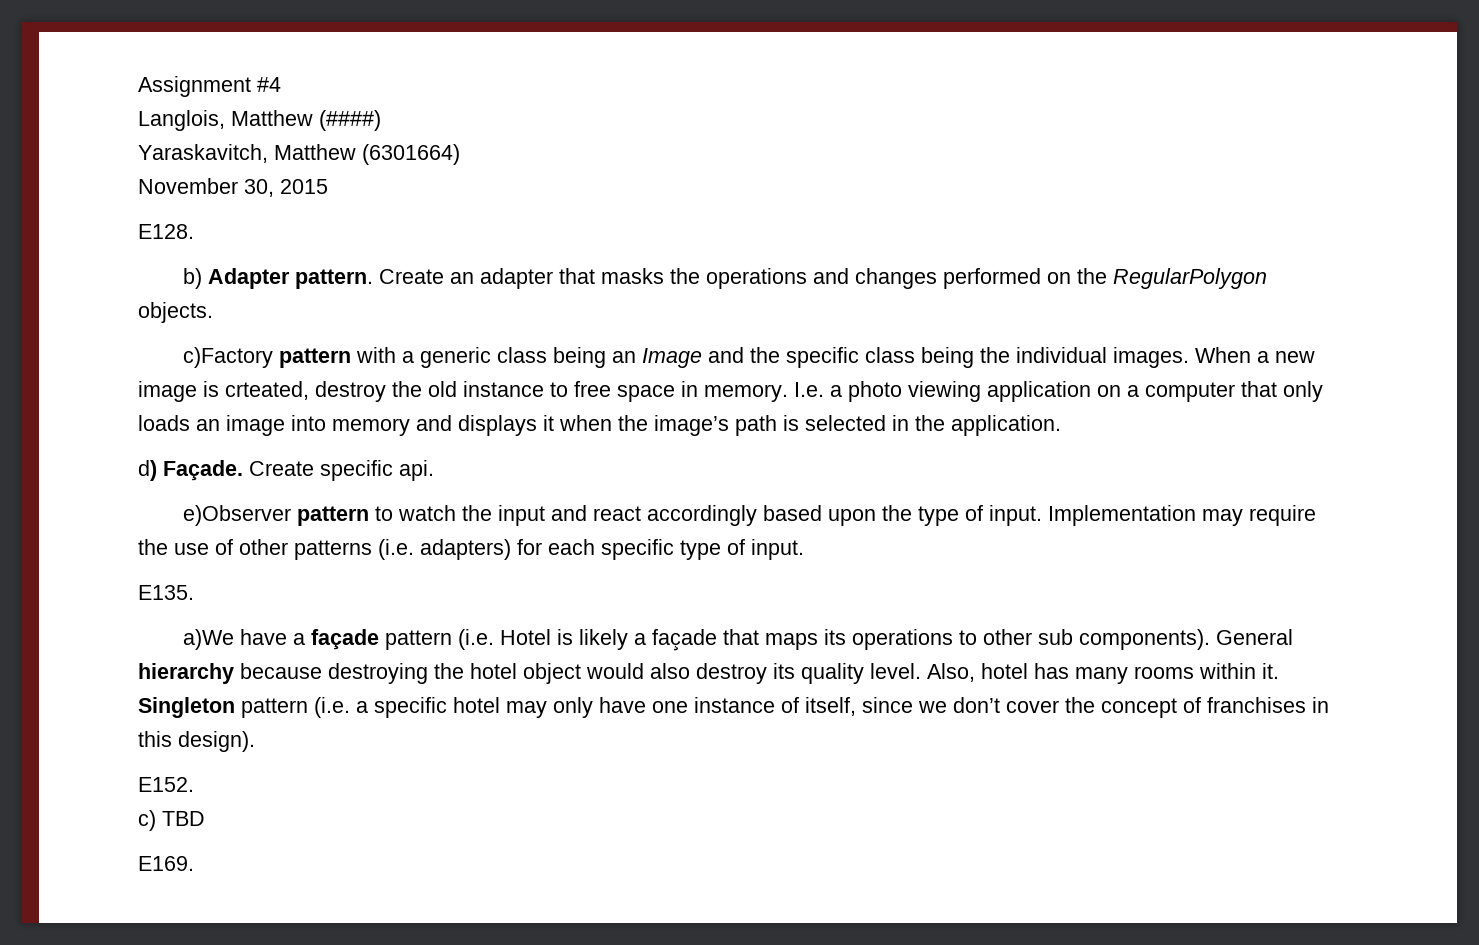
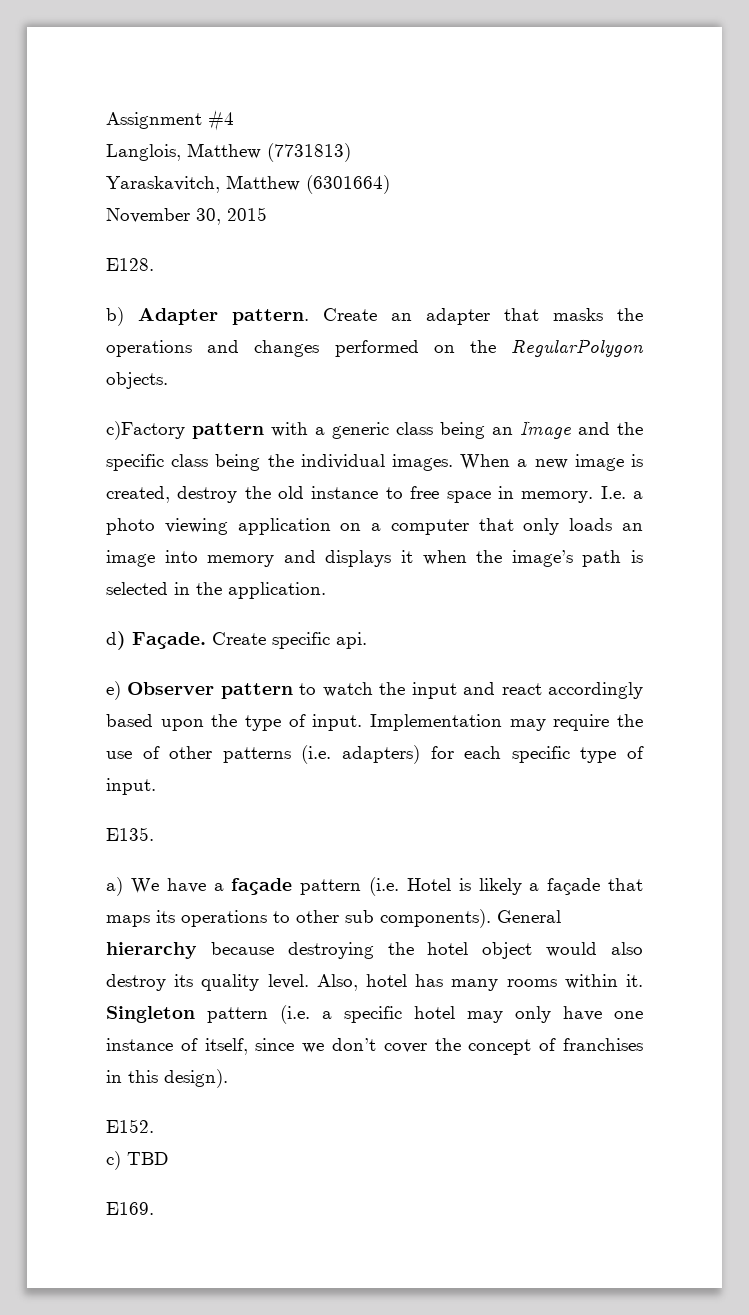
[319,110,381,131] (####) -> [267,143,351,162] (7731813)
[225,381,309,400] crteated, -> [106,486,170,503] created,
[182,505,291,526] e)Observer -> [106,681,215,700] e) Observer
[182,629,234,650] a)We -> [106,877,159,896] a) We

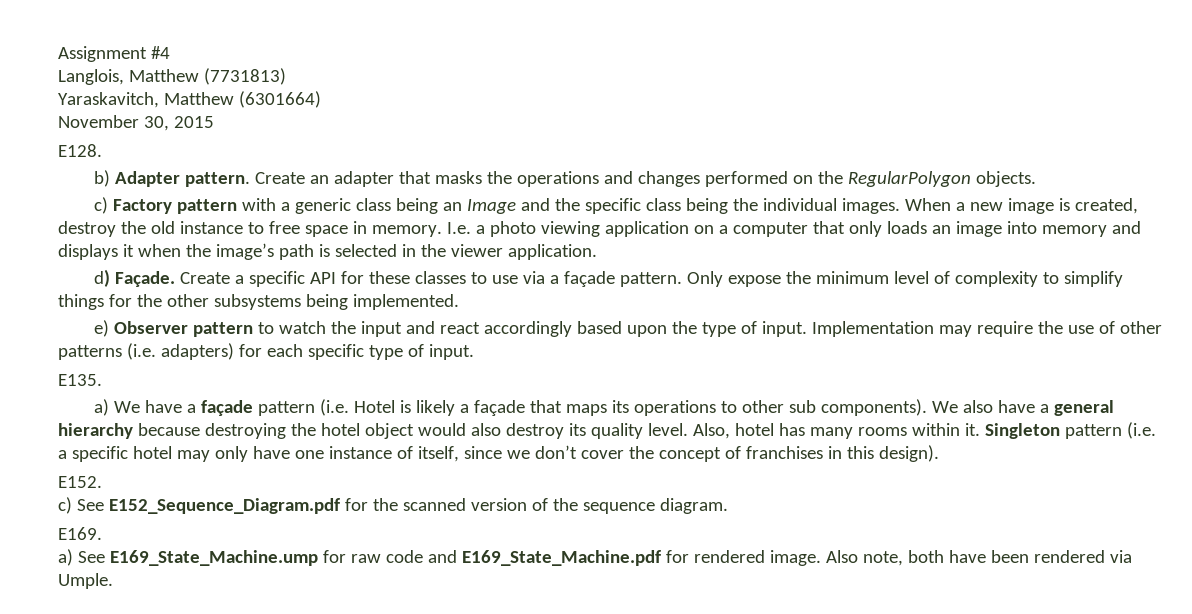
[106,421,185,440] c)Factory -> [93,197,172,214] c) Factory
(222, 588) none -> [450,244,503,257] viewer
[272,632,367,649] specific api. -> [234,271,1123,287] [58,294,459,310] a specific API for these classes to use via a façade pattern. Only expose the minimum level of complexity to simplify things for the other subsystems being implemented.
[497,910,561,923] General -> [931,400,1114,416] We also have a general
[127,1152,169,1165] [106,1202,154,1215] TBD // E169. -> [76,498,728,514] [58,527,102,540] [58,549,1132,566] [58,573,113,589] See E152_Sequence_Diagram.pdf for the scanned version of the sequence diagram. // E169. // a) See E169_State_Machine.ump for raw code and E169_State_Machine.pdf for rendered image. Also note, both have been rendered via Umple.

